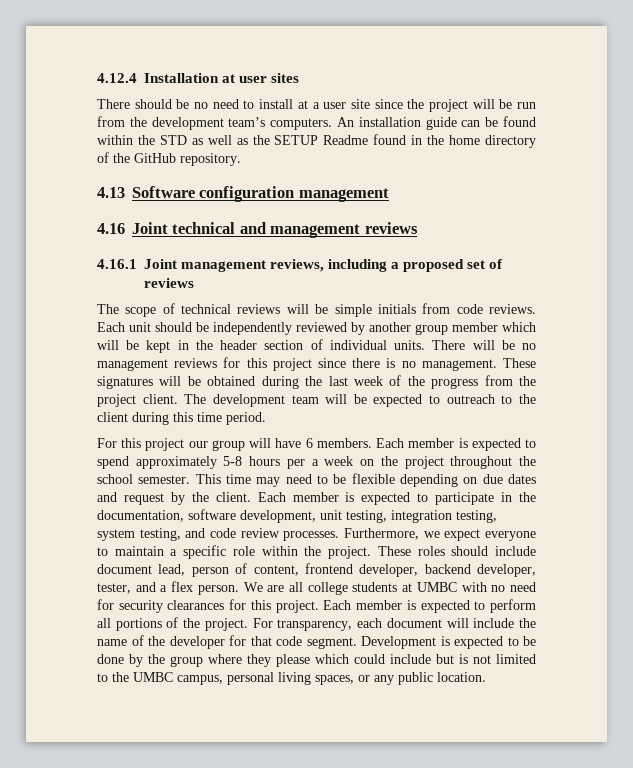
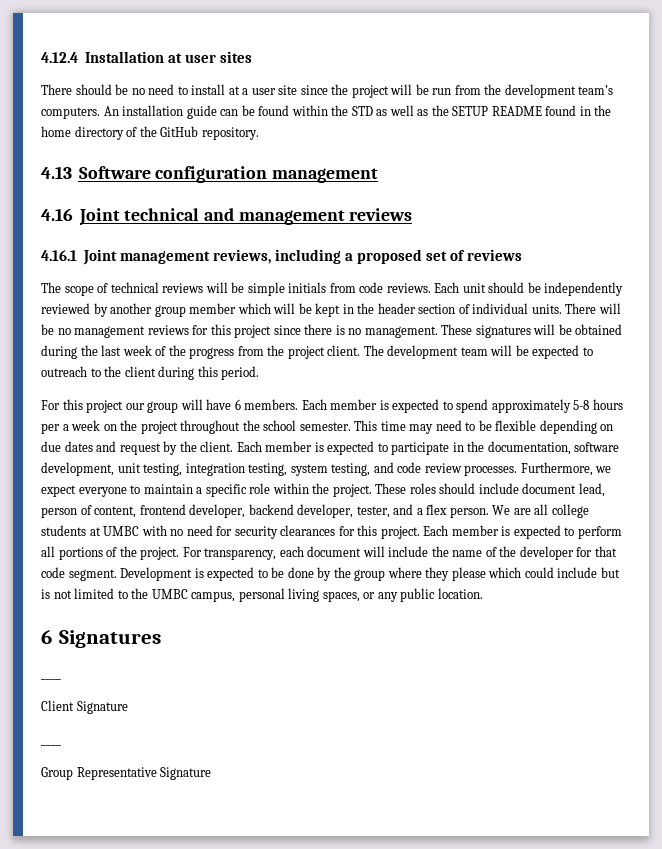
[323,135,369,145] Readme -> [491,106,542,116] README
[197,412,222,422] time -> (218, 371) none
(486, 677) none -> [41,630,161,648] [41,678,61,680] [41,700,128,714] [41,744,61,746] [41,767,212,780] // 6 Signatures // ____ // Client Signature // ____ // Group Representative Signature

